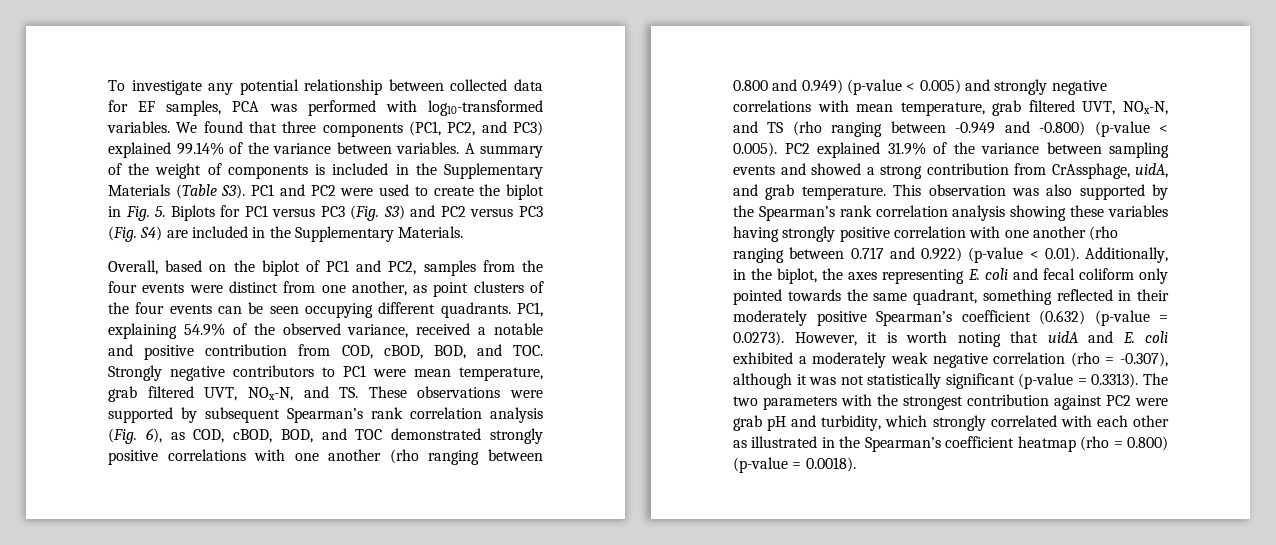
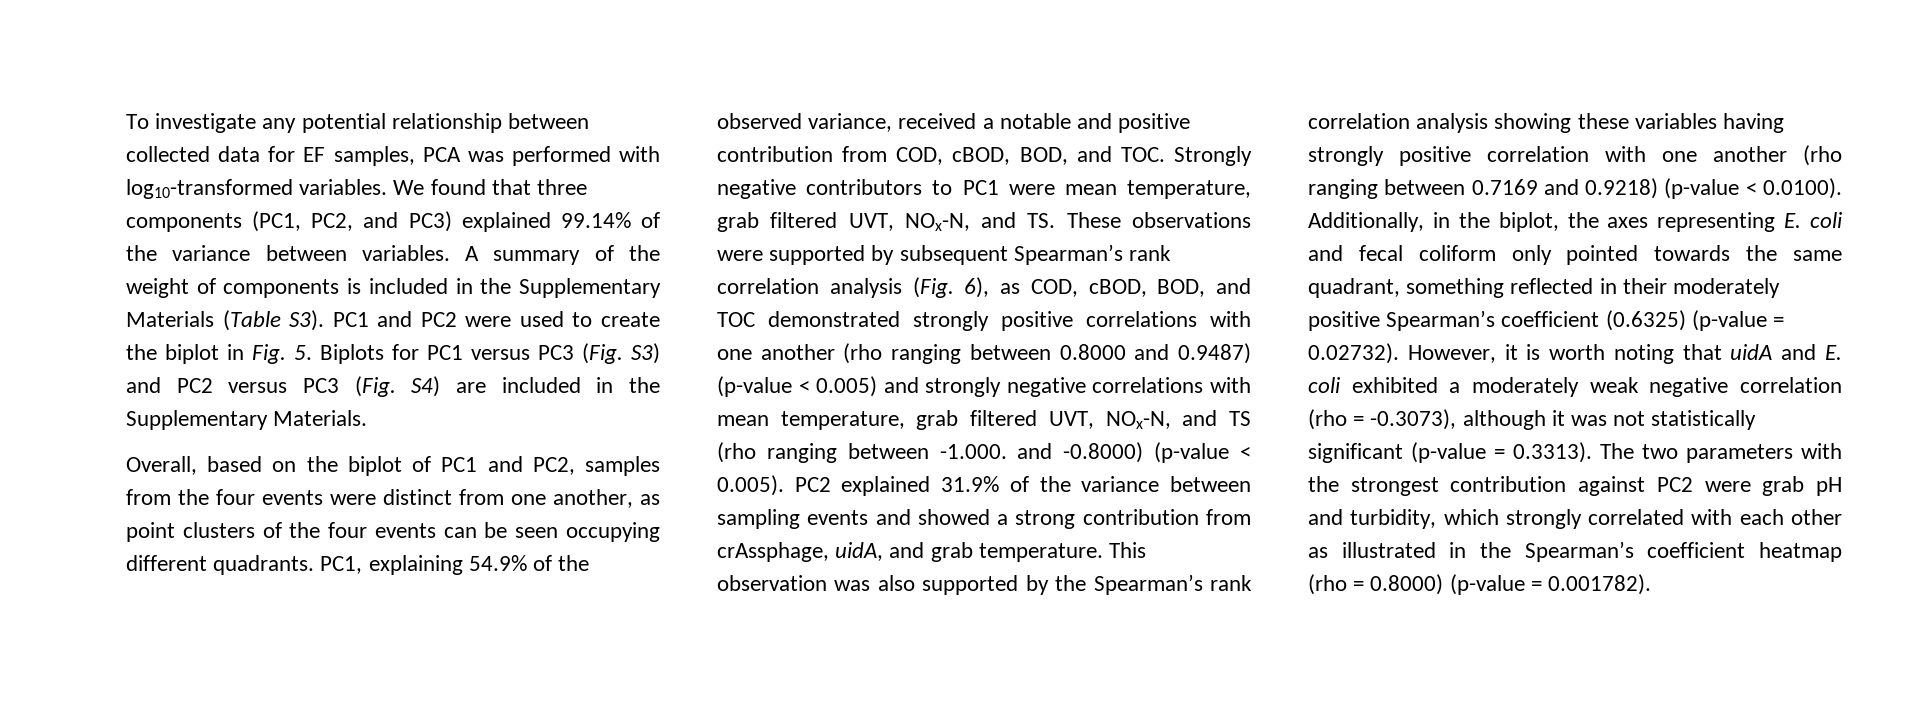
[733,79,843,94] 0.800 and 0.949) -> [1059,343,1251,364] 0.8000 and 0.9487)
[955,121,1086,136] -0.949 and -0.800) -> [939,442,1144,463] -1.000. and -0.8000)
[1051,163,1130,179] CrAssphage, -> [717,542,829,562] crAssphage,
[850,247,1079,263] 0.717 and 0.922) (p-value < 0.01). -> [1471,178,1842,199] 0.7169 and 0.9218) (p-value < 0.0100).
[1039,310,1168,326] [733,331,784,346] (0.632) (p-value = 0.0273). -> [1605,310,1785,331] [1308,343,1399,364] (0.6325) (p-value = 0.02732).
[1120,352,1168,367] -0.307), -> [1370,409,1457,430] -0.3073),
[1127,436,1168,451] [733,457,856,473] 0.800) (p-value = 0.0018). -> [1370,574,1652,595] 0.8000) (p-value = 0.001782).

